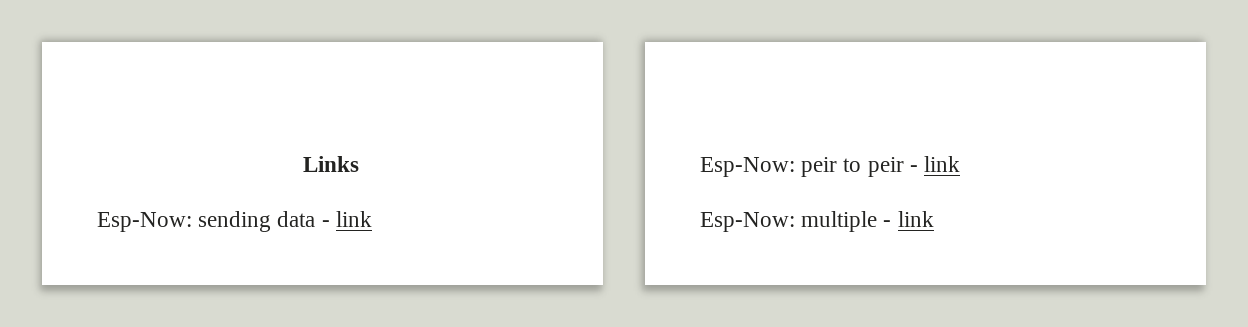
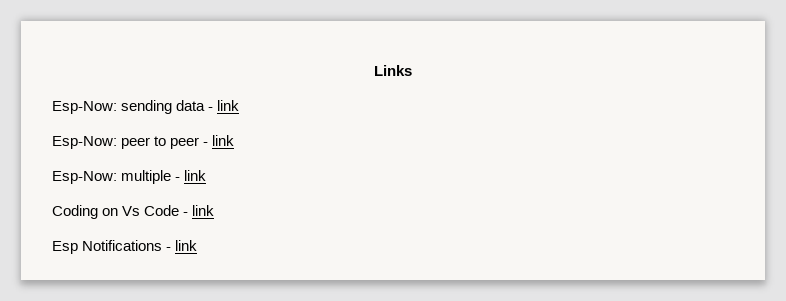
[801,157,904,177] peir to peir -> [121,136,200,149] peer to peer
(934, 219) none -> [52,205,215,219] [52,240,198,254] // Coding on Vs Code - link // Esp Notifications - link

